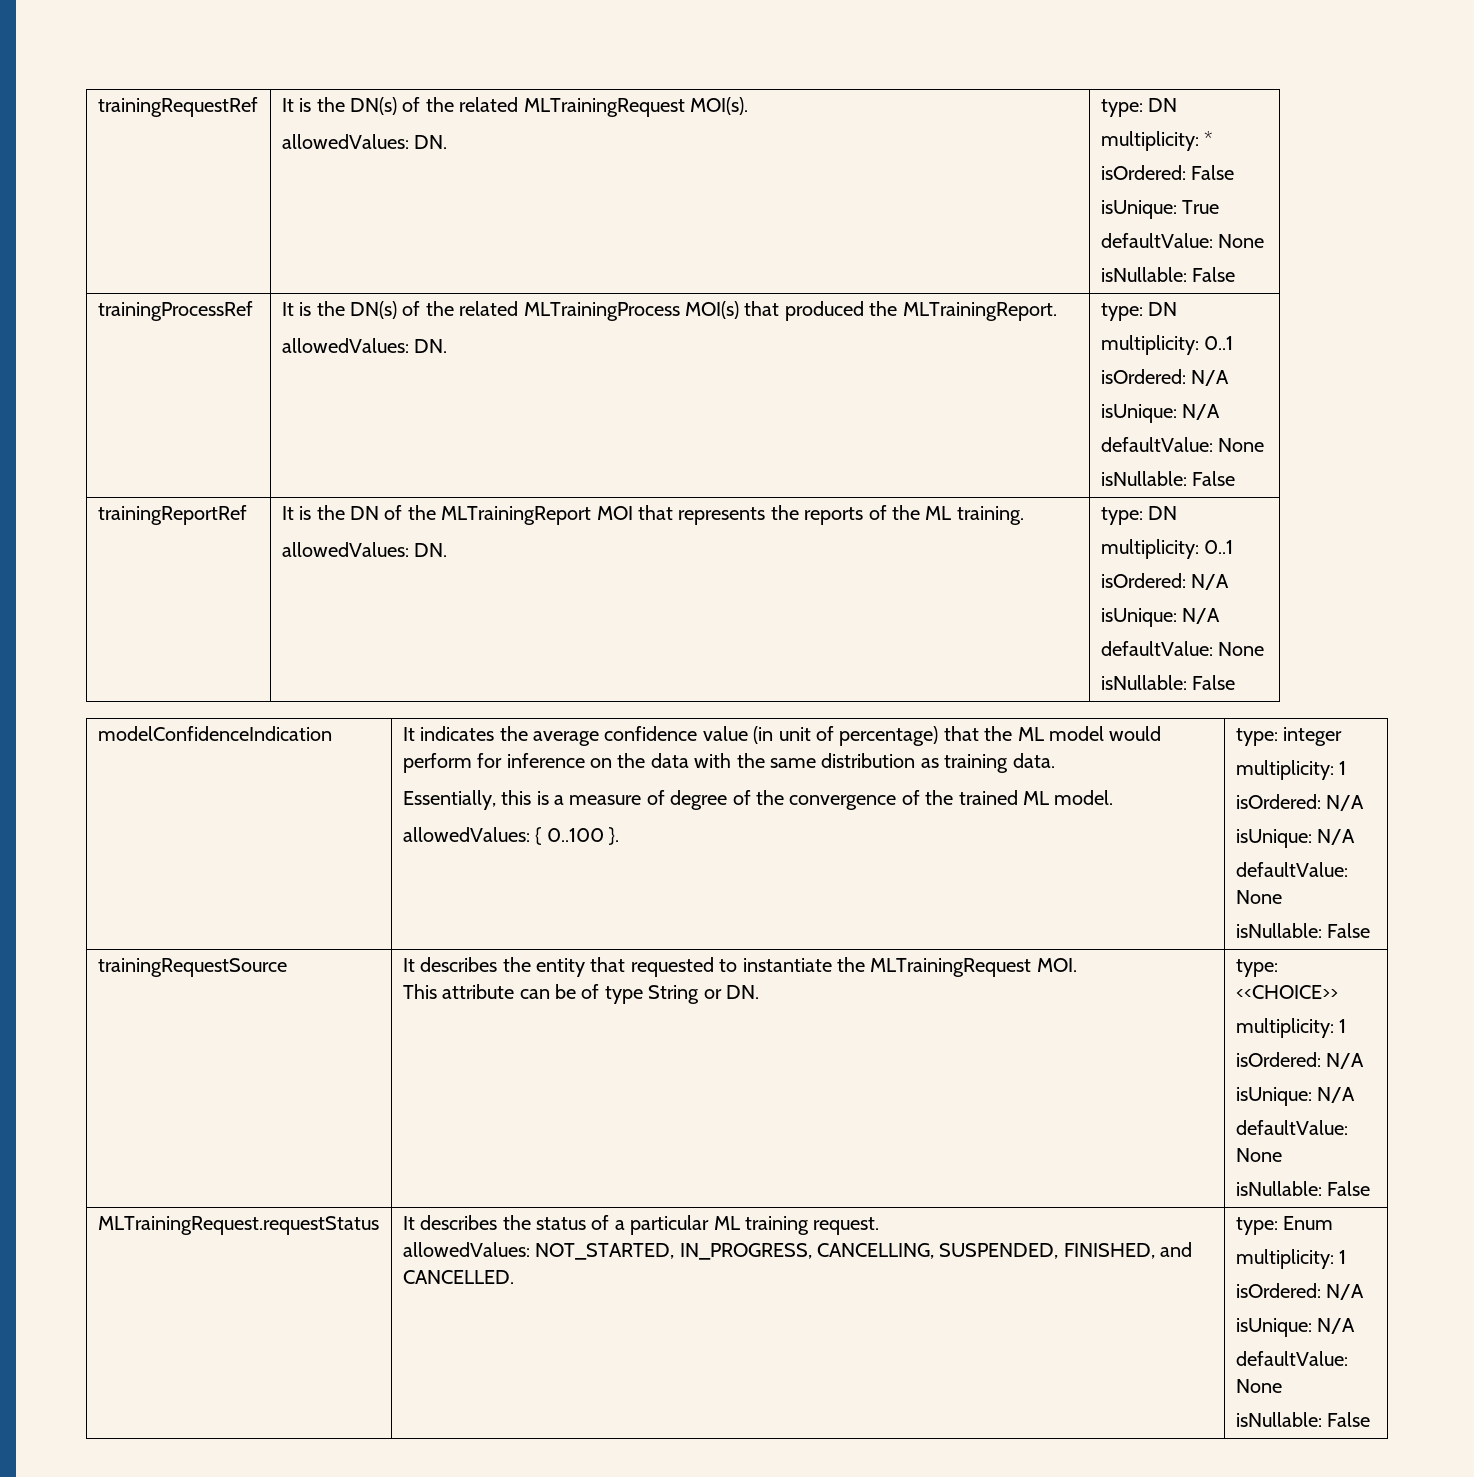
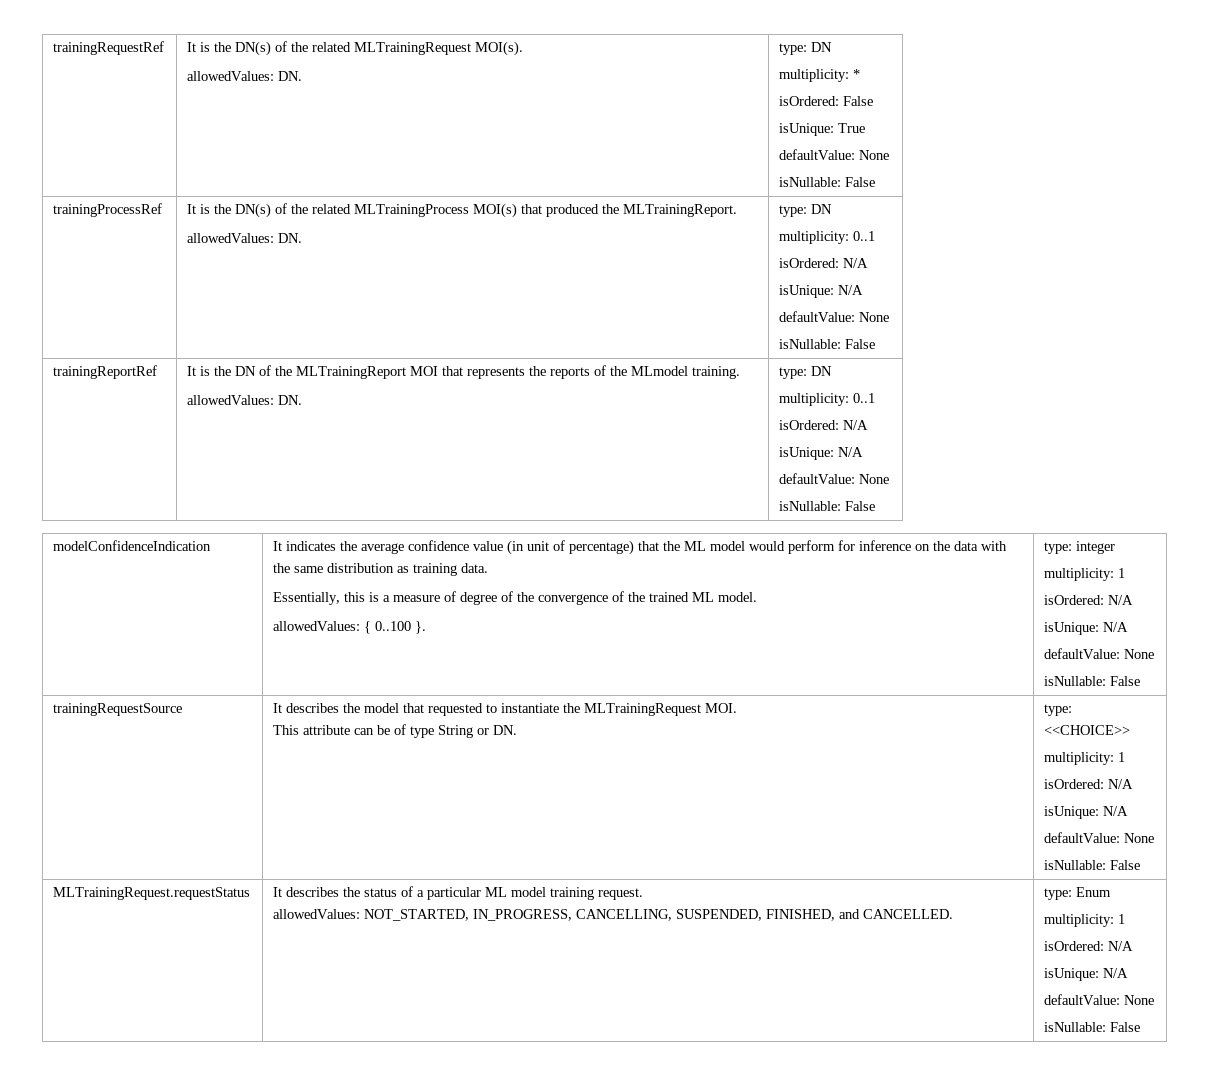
[925,506,952,520] ML -> [631,366,689,376] MLmodel
[536,958,586,977] entity -> [364,703,400,713] model
(740, 1223) none -> [511,887,547,897] model

